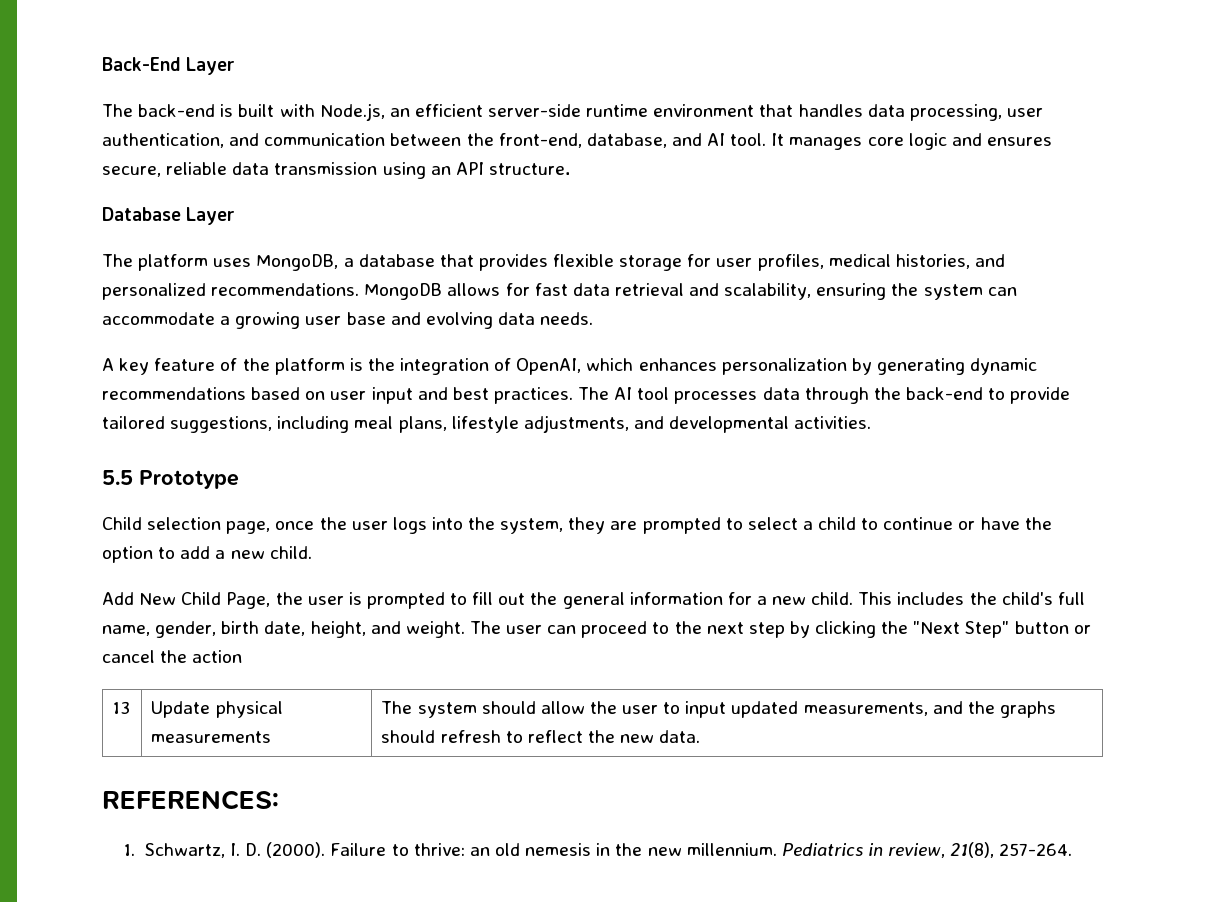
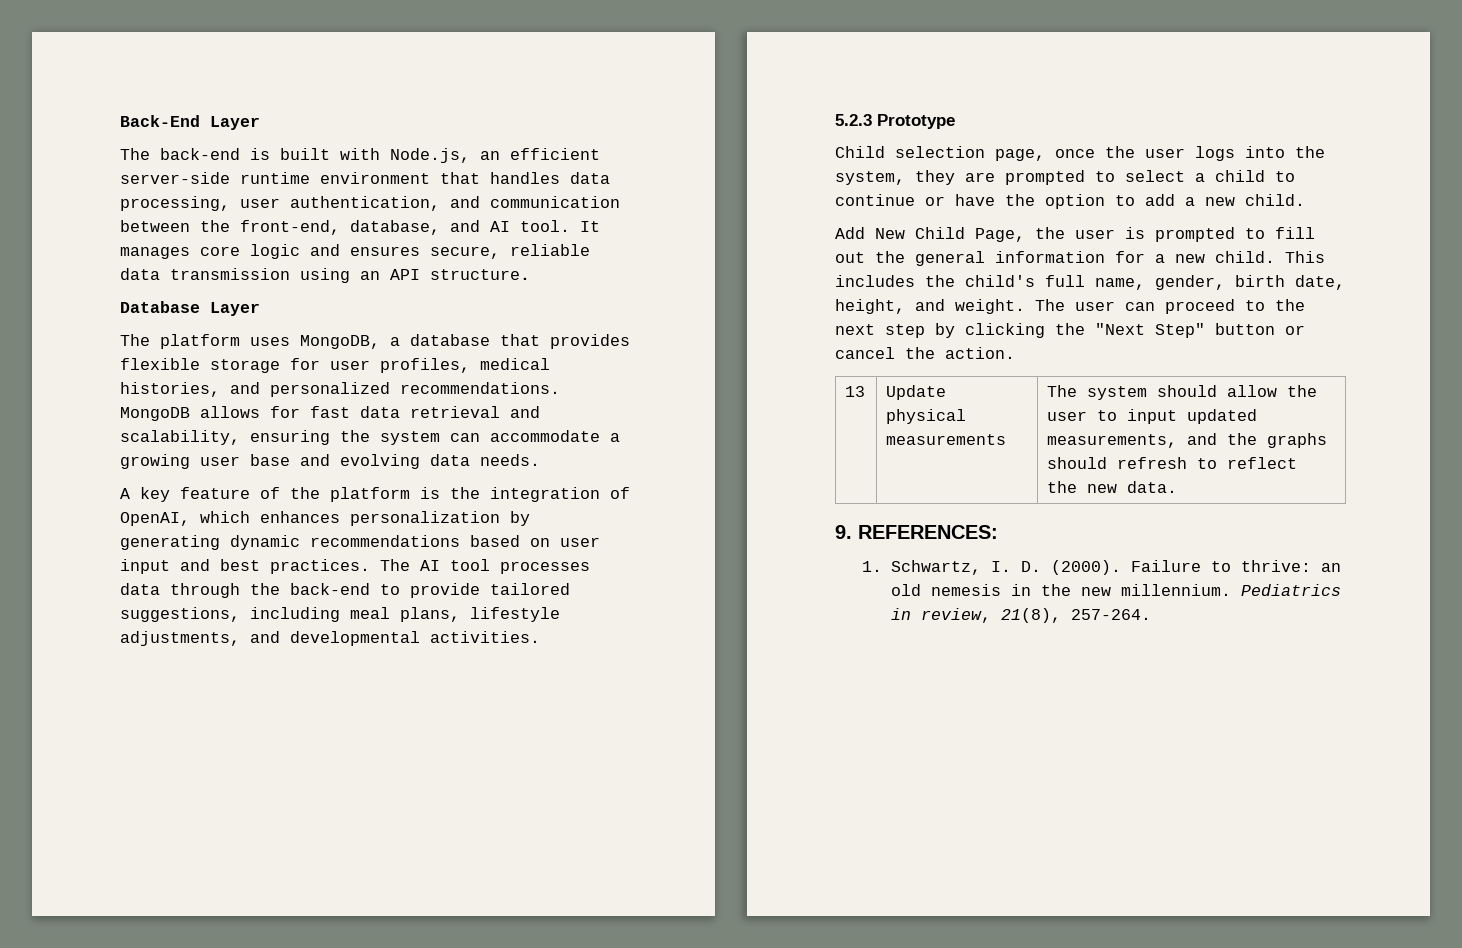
[102,470,133,485] 5.5 -> [835,114,872,126] 5.2.3
[192,650,243,663] action -> [945,347,1015,359] action.
(701, 736) none -> [835,525,852,539] 9.

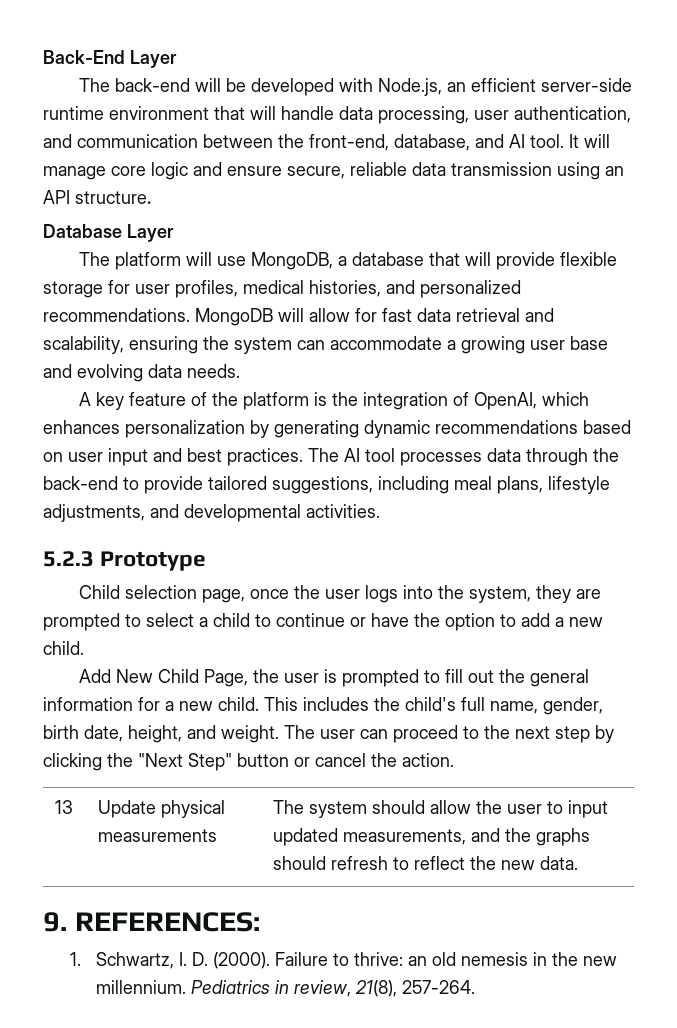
[250,148,330,160] is built -> [194,78,334,96] will be developed
[490,172,560,184] handles -> [250,106,334,120] will handle
[120,247,190,259] manages -> [584,134,610,148] [43,166,106,180] will manage
[350,246,420,256] ensures -> [227,166,282,176] ensure
[250,337,290,346] uses -> [185,252,246,266] will use
[550,334,630,349] provides -> [464,252,555,270] will provide
[200,406,260,418] allows -> [278,308,350,322] will allow

